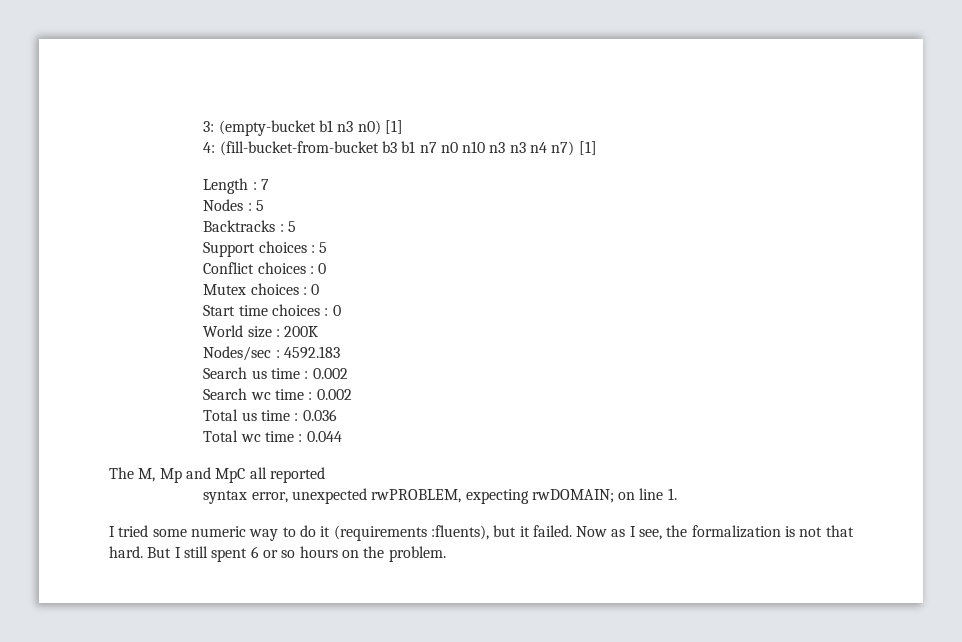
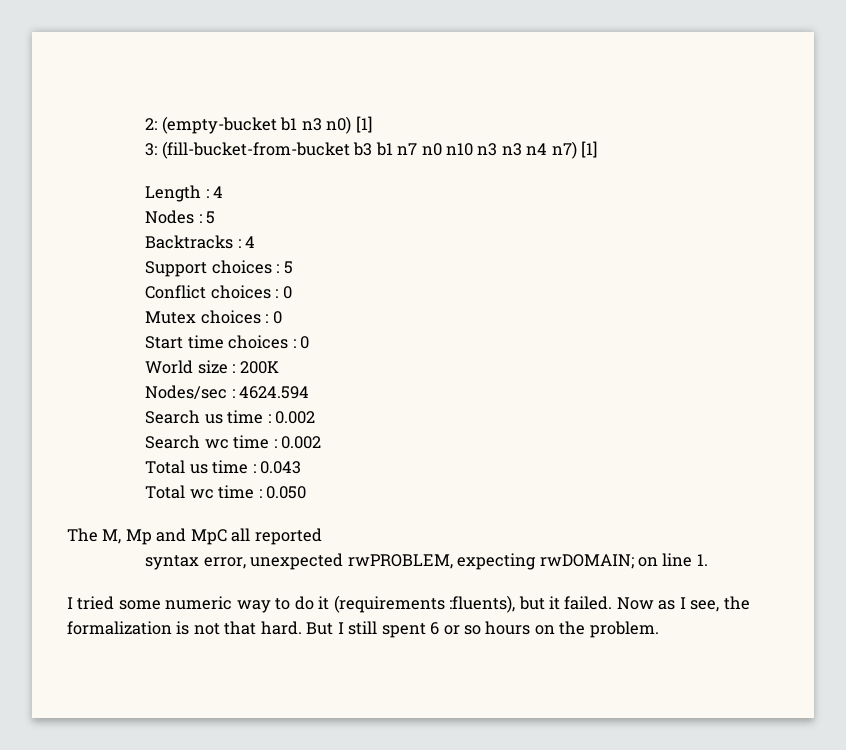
[203,121,215,132] 3: -> [145,118,158,130] 2:
[203,142,216,153] 4: -> [145,143,158,156] 3:
[260,179,269,190] 7 -> [213,186,224,198] 4
[287,221,296,232] 5 -> [245,236,256,248] 4
[283,346,340,359] 4592.183 -> [239,386,310,399] 4624.594
[302,409,337,421] 0.036 -> [260,461,302,474] 0.043
[306,431,342,442] 0.044 -> [266,486,307,499] 0.050

